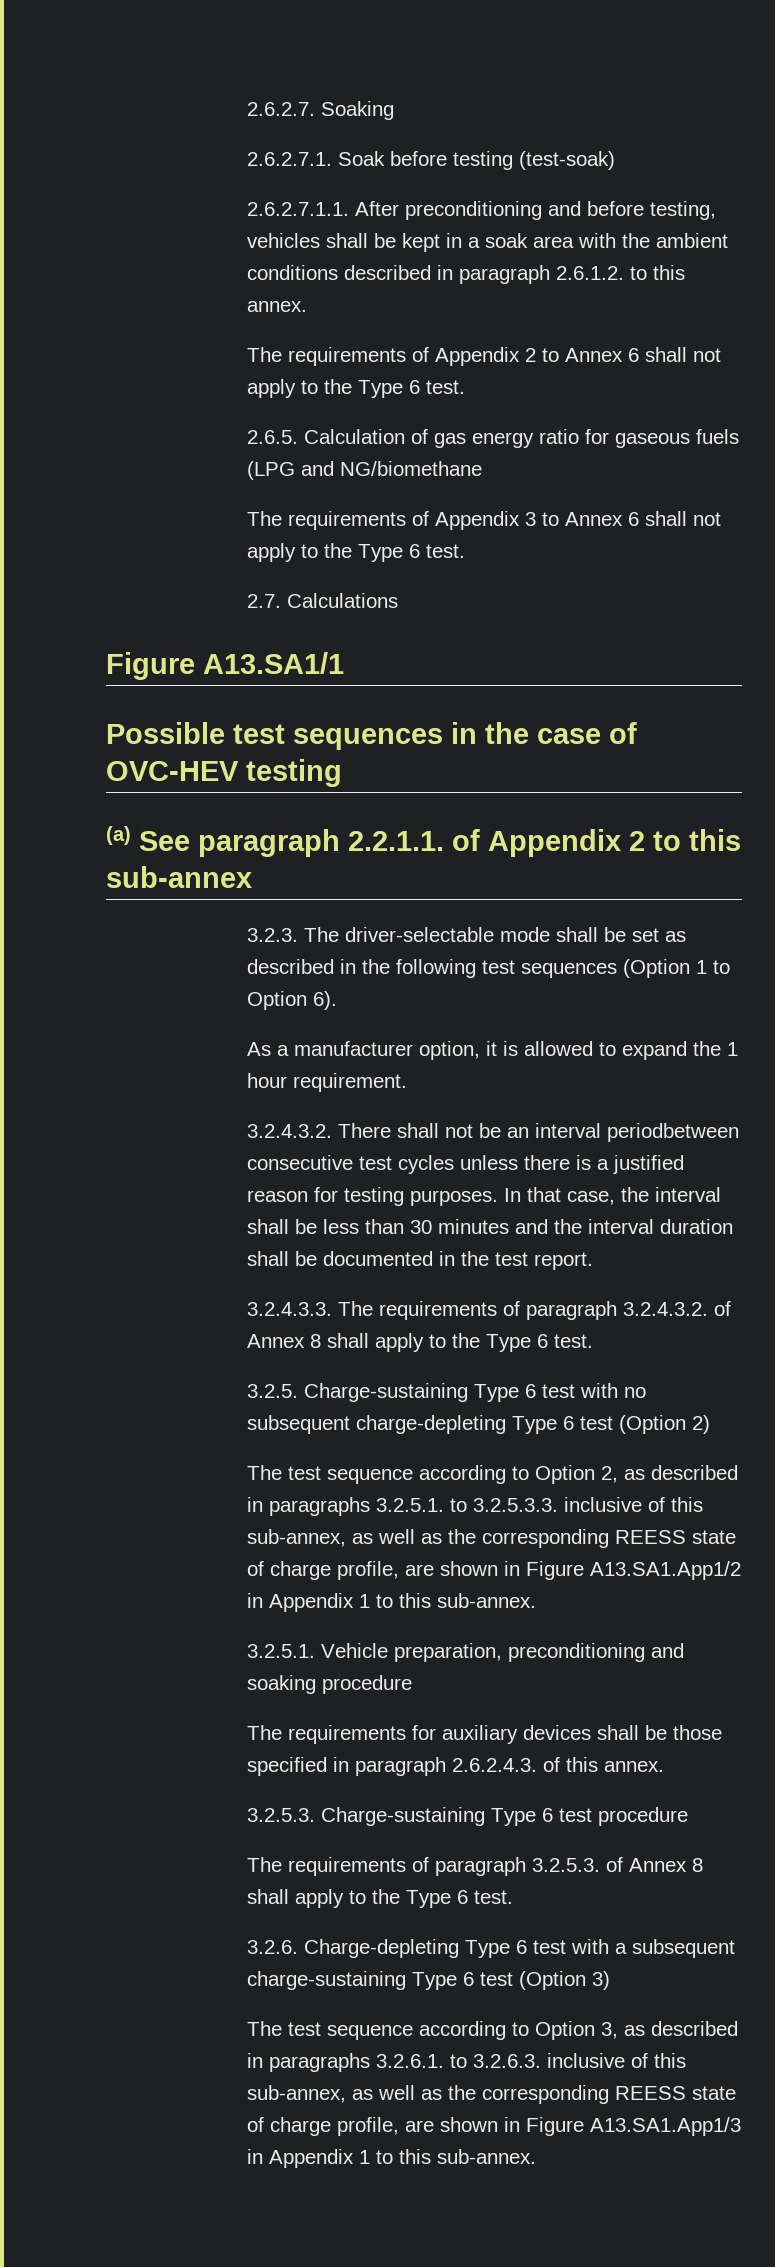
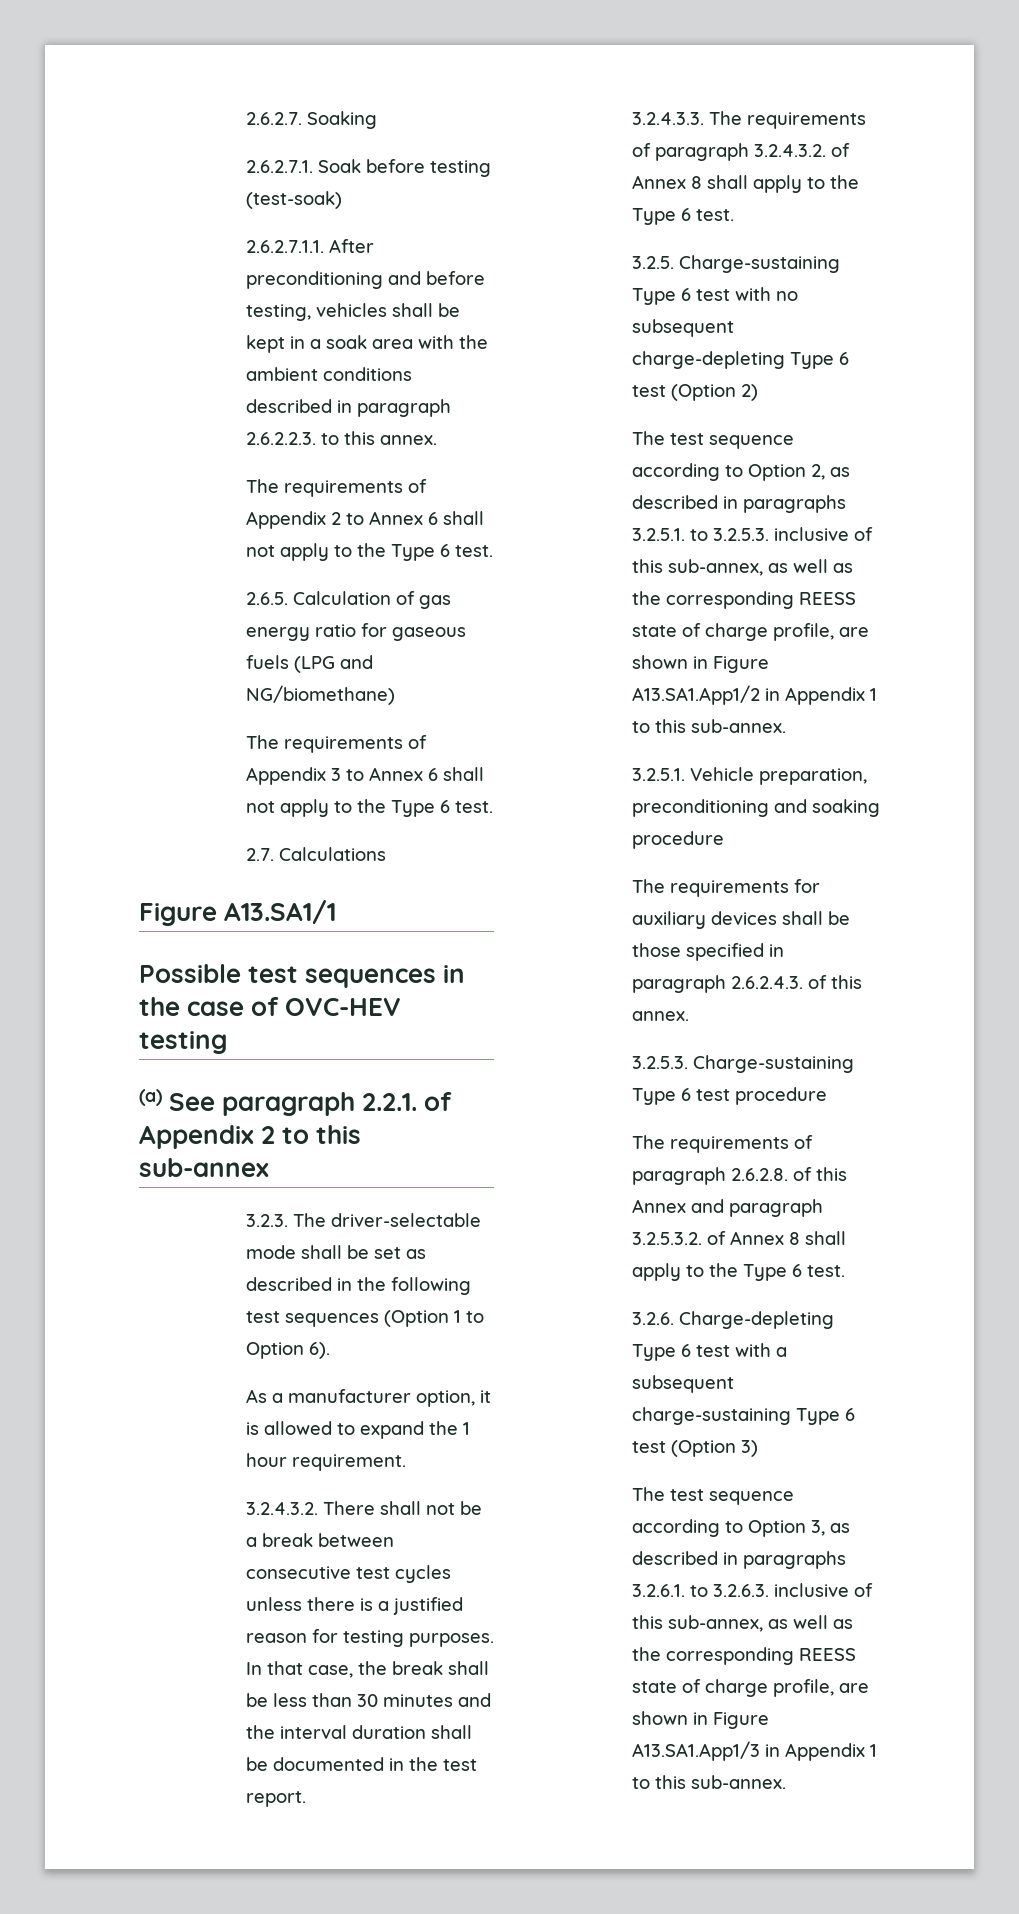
[556,266,625,280] 2.6.1.2. -> [245,432,316,445] 2.6.2.2.3.
[340,461,483,476] NG/biomethane -> [245,685,395,705] NG/biomethane)
[348,831,444,851] 2.2.1.1. -> [362,1093,418,1111] 2.2.1.
[507,1123,740,1142] an interval periodbetween -> [245,1533,394,1547] a break between
[655,1187,722,1202] interval -> [391,1661,443,1675] break
[473,1498,559,1512] 3.2.5.3.3. -> [712,528,769,541] 3.2.5.3.
[532,1858,601,1872] 3.2.5.3. -> [730,1167,847,1181] [631,1199,823,1217] [631,1232,702,1245] 2.6.2.8. of this Annex and paragraph 3.2.5.3.2.

